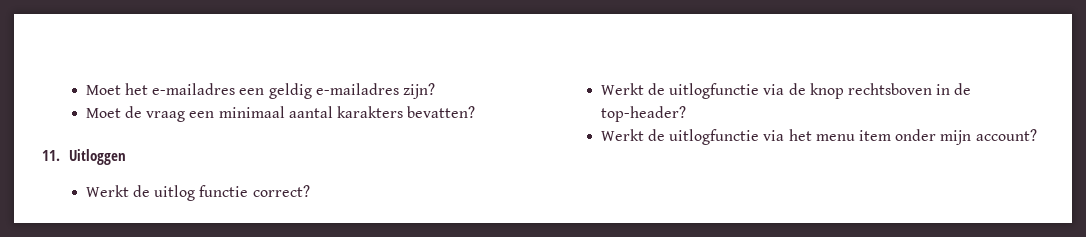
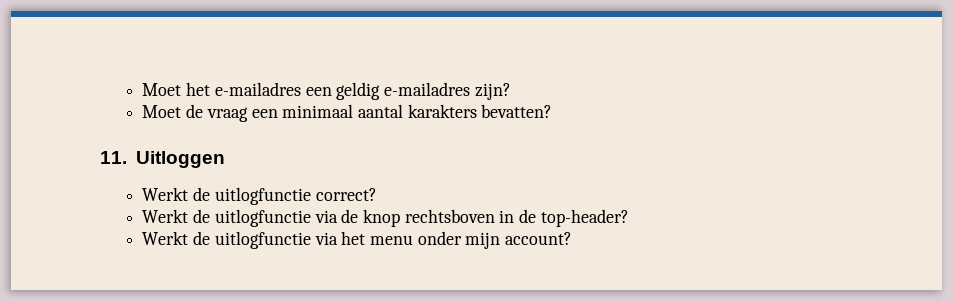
[154,185,249,201] uitlog functie -> [214,187,311,205] uitlogfunctie
[859,130,892,141] item -> (414, 240) none

